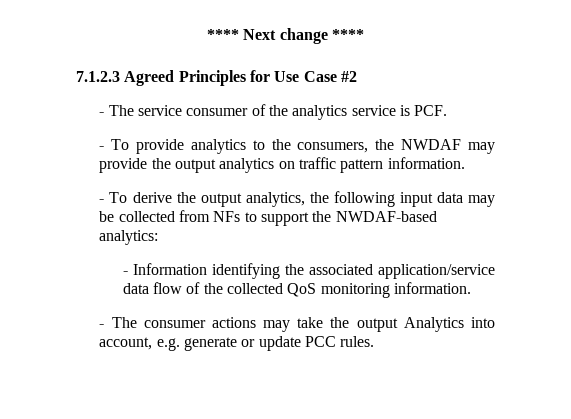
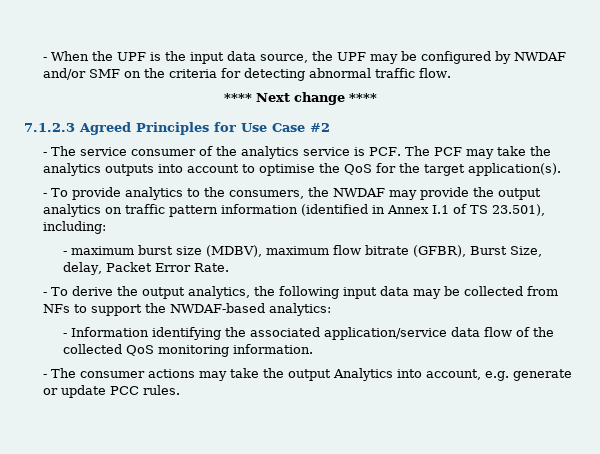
(207, 34) none -> [43,51,567,64] [43,68,452,81] - When the UPF is the input data source, the UPF may be configured by NWDAF and/or SMF on the criteria for detecting abnormal traffic flow. //
(448, 110) none -> [405,146,552,159] [43,163,562,176] The PCF may take the analytics outputs into account to optimise the QoS for the target application(s).
[387,157,465,169] information. -> [221,204,546,216] [43,221,107,234] [62,245,542,257] [62,262,229,275] information (identified in Annex I.1 of TS 23.501), including: // - maximum burst size (MDBV), maximum flow bitrate (GFBR), Burst Size, delay, Packet Error Rate.

